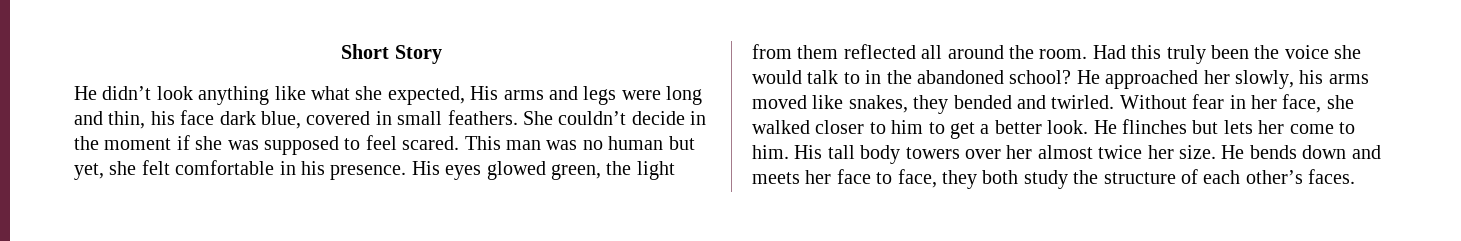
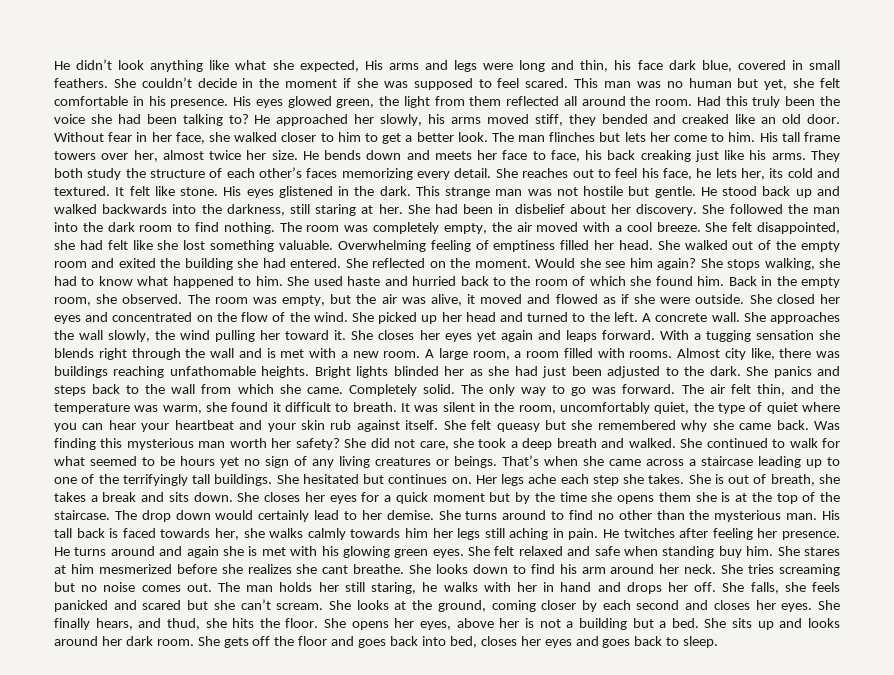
[341,44,442,64] Short Story // -> (54, 65) none
[752,70,1072,84] would talk to in the abandoned school? -> [117,114,249,126] had been talking to?
[812,95,908,113] like snakes, -> [534,114,563,126] stiff,
[1051,95,1115,109] twirled. -> [682,114,841,124] creaked like an old door.
[1093,120,1117,134] He -> [491,132,546,142] The man
[860,145,901,164] body -> [804,132,841,142] frame
[1006,145,1033,159] her -> [133,150,158,162] her,
[942,170,977,189] they -> [585,150,840,162] his back creaking just like his arms. They
[1308,169,1356,184] faces. -> [306,168,840,180] [54,186,840,198] [54,204,841,216] [54,222,841,234] [54,240,841,252] [54,258,841,270] [54,276,841,288] [54,294,840,306] [54,312,841,324] [54,330,840,342] [54,348,840,360] [54,366,841,378] [54,384,840,396] [54,402,840,414] [54,420,841,432] [54,438,841,450] [54,455,840,468] [54,474,840,486] [54,492,841,504] [54,510,841,522] [54,528,840,540] [54,546,841,558] [54,564,841,576] [54,582,841,594] [54,599,840,612] [54,618,840,630] [54,636,719,648] faces memorizing every detail. She reaches out to feel his face, he lets her, its cold and textured. It felt like stone. His eyes glistened in the dark. This strange man was not hostile but gentle. He stood back up and walked backwards into the darkness, still staring at her. She had been in disbelief about her discovery. She followed the man into the dark room to find nothing. The room was completely empty, the air moved with a cool breeze. She felt disappointed, she had felt like she lost something valuable. Overwhelming feeling of emptiness filled her head. She walked out of the empty room and exited the building she had entered. She reflected on the moment. Would she see him again? She stops walking, she had to know what happened to him. She used haste and hurried back to the room of which she found him. Back in the empty room, she observed. The room was empty, but the air was alive, it moved and flowed as if she were outside. She closed her eyes and concentrated on the flow of the wind. She picked up her head and turned to the left. A concrete wall. She approaches the wall slowly, the wind pulling her toward it. She closes her eyes yet again and leaps forward. With a tugging sensation she blends right through the wall and is met with a new room. A large room, a room filled with rooms. Almost city like, there was buildings reaching unfathomable heights. Bright lights blinded her as she had just been adjusted to the dark. She panics and steps back to the wall from which she came. Completely solid. The only way to go was forward. The air felt thin, and the temperature was warm, she found it difficult to breath. It was silent in the room, uncomfortably quiet, the type of quiet where you can hear your heartbeat and your skin rub against itself. She felt queasy but she remembered why she came back. Was finding this mysterious man worth her safety? She did not care, she took a deep breath and walked. She continued to walk for what seemed to be hours yet no sign of any living creatures or beings. That’s when she came across a staircase leading up to one of the terrifyingly tall buildings. She hesitated but continues on. Her legs ache each step she takes. She is out of breath, she takes a break and sits down. She closes her eyes for a quick moment but by the time she opens them she is at the top of the staircase. The drop down would certainly lead to her demise. She turns around to find no other than the mysterious man. His tall back is faced towards her, she walks calmly towards him her legs still aching in pain. He twitches after feeling her presence. He turns around and again she is met with his glowing green eyes. She felt relaxed and safe when standing buy him. She stares at him mesmerized before she realizes she cant breathe. She looks down to find his arm around her neck. She tries screaming but no noise comes out. The man holds her still staring, he walks with her in hand and drops her off. She falls, she feels panicked and scared but she can’t scream. She looks at the ground, coming closer by each second and closes her eyes. She finally hears, and thud, she hits the floor. She opens her eyes, above her is not a building but a bed. She sits up and looks around her dark room. She gets off the floor and goes back into bed, closes her eyes and goes back to sleep.

